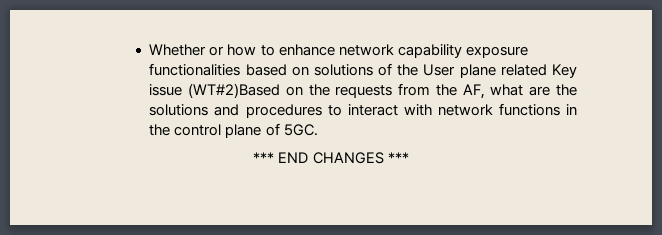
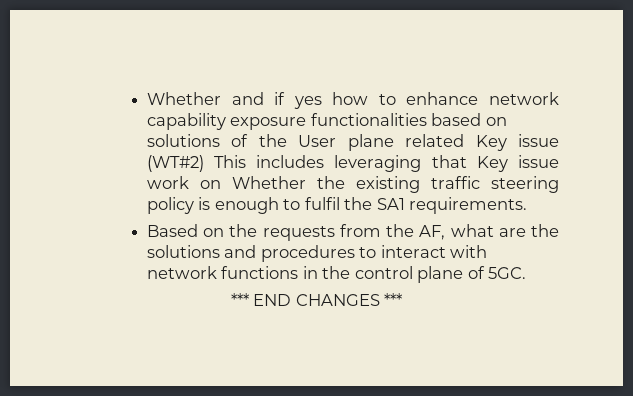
[149,44,225,56] Whether or -> [146,92,322,109] Whether and if yes
[188,83,281,98] (WT#2)Based -> [146,155,559,172] [146,176,559,193] [146,197,528,214] [146,224,198,237] (WT#2) This includes leveraging that Key issue work on Whether the existing traffic steering policy is enough to fulfil the SA1 requirements. // Based

